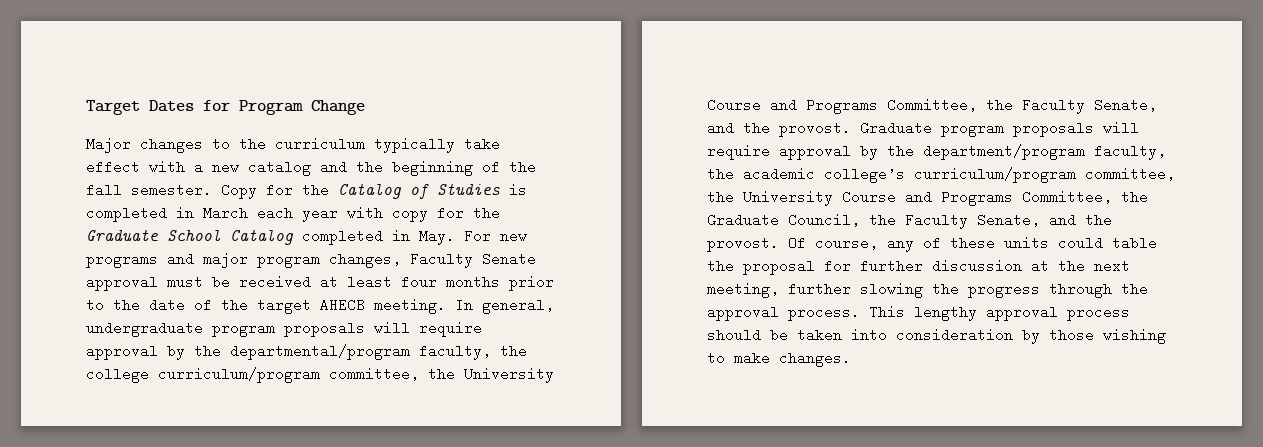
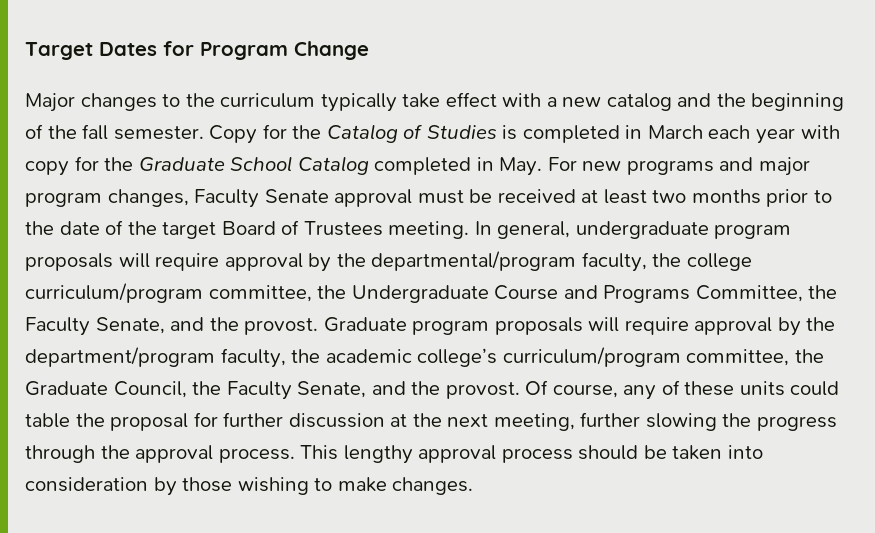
[401,275,437,289] four -> [652,190,687,203] two
[320,298,365,312] AHECB -> [221,220,383,236] Board of Trustees
[464,367,554,383] University -> [351,285,489,303] Undergraduate
[743,190,1148,206] University Course and Programs Committee, the -> (824, 356) none

